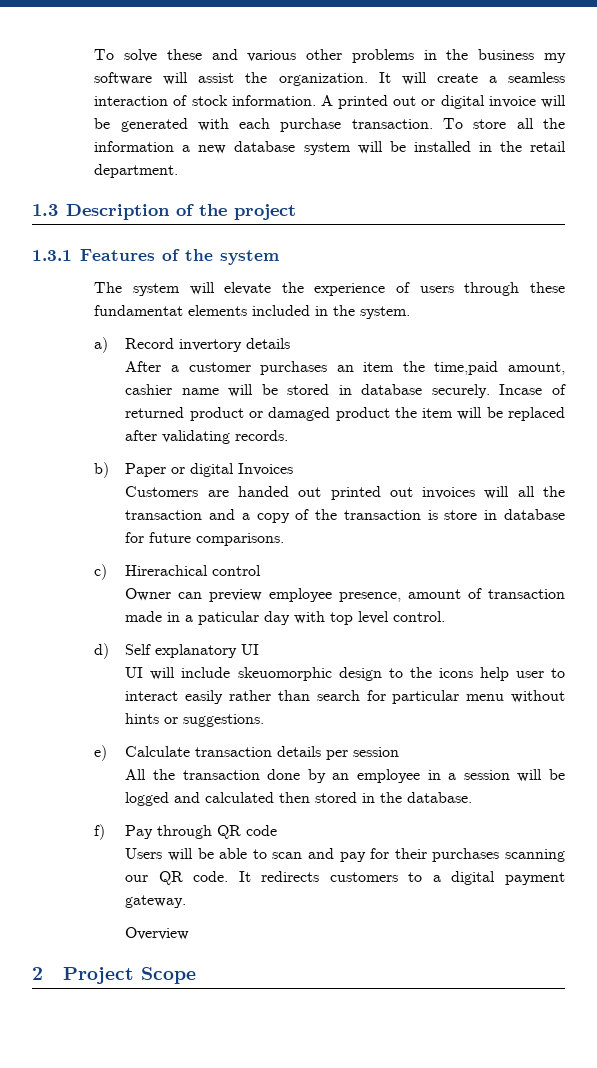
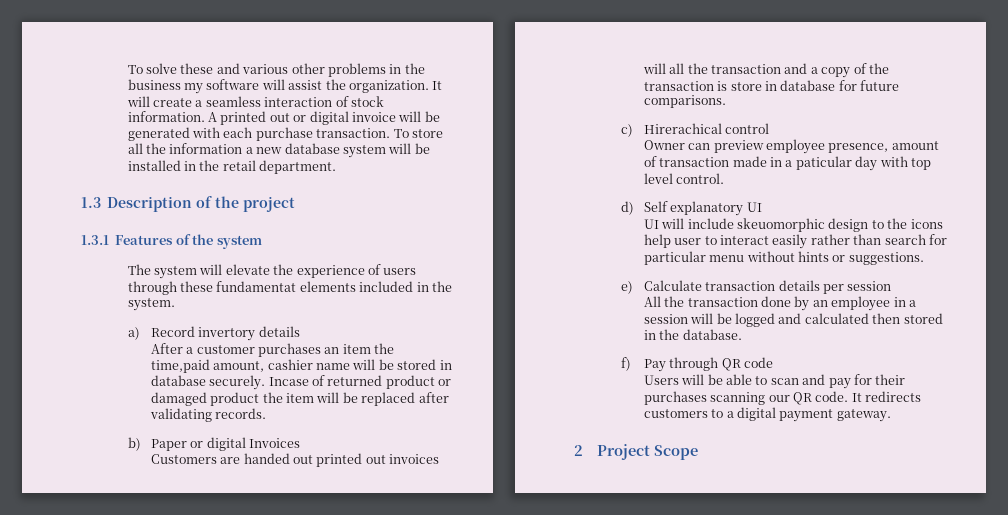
[125,927,190,940] // Overview -> (891, 415) none

